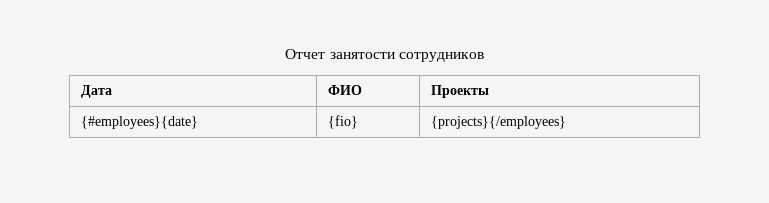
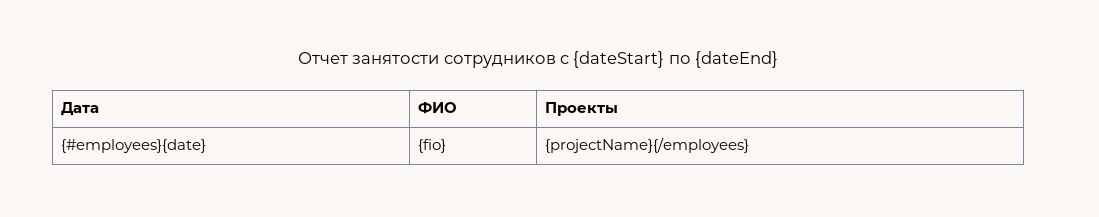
(484, 57) none -> [560,51,779,68] c {dateStart} по {dateEnd}
[431,116,567,129] {projects}{/employees} -> [545,137,750,153] {projectName}{/employees}

